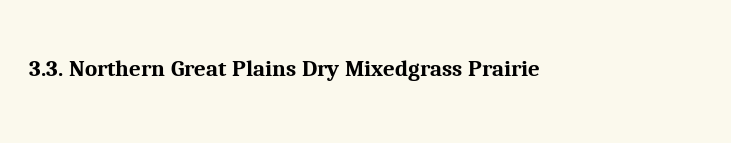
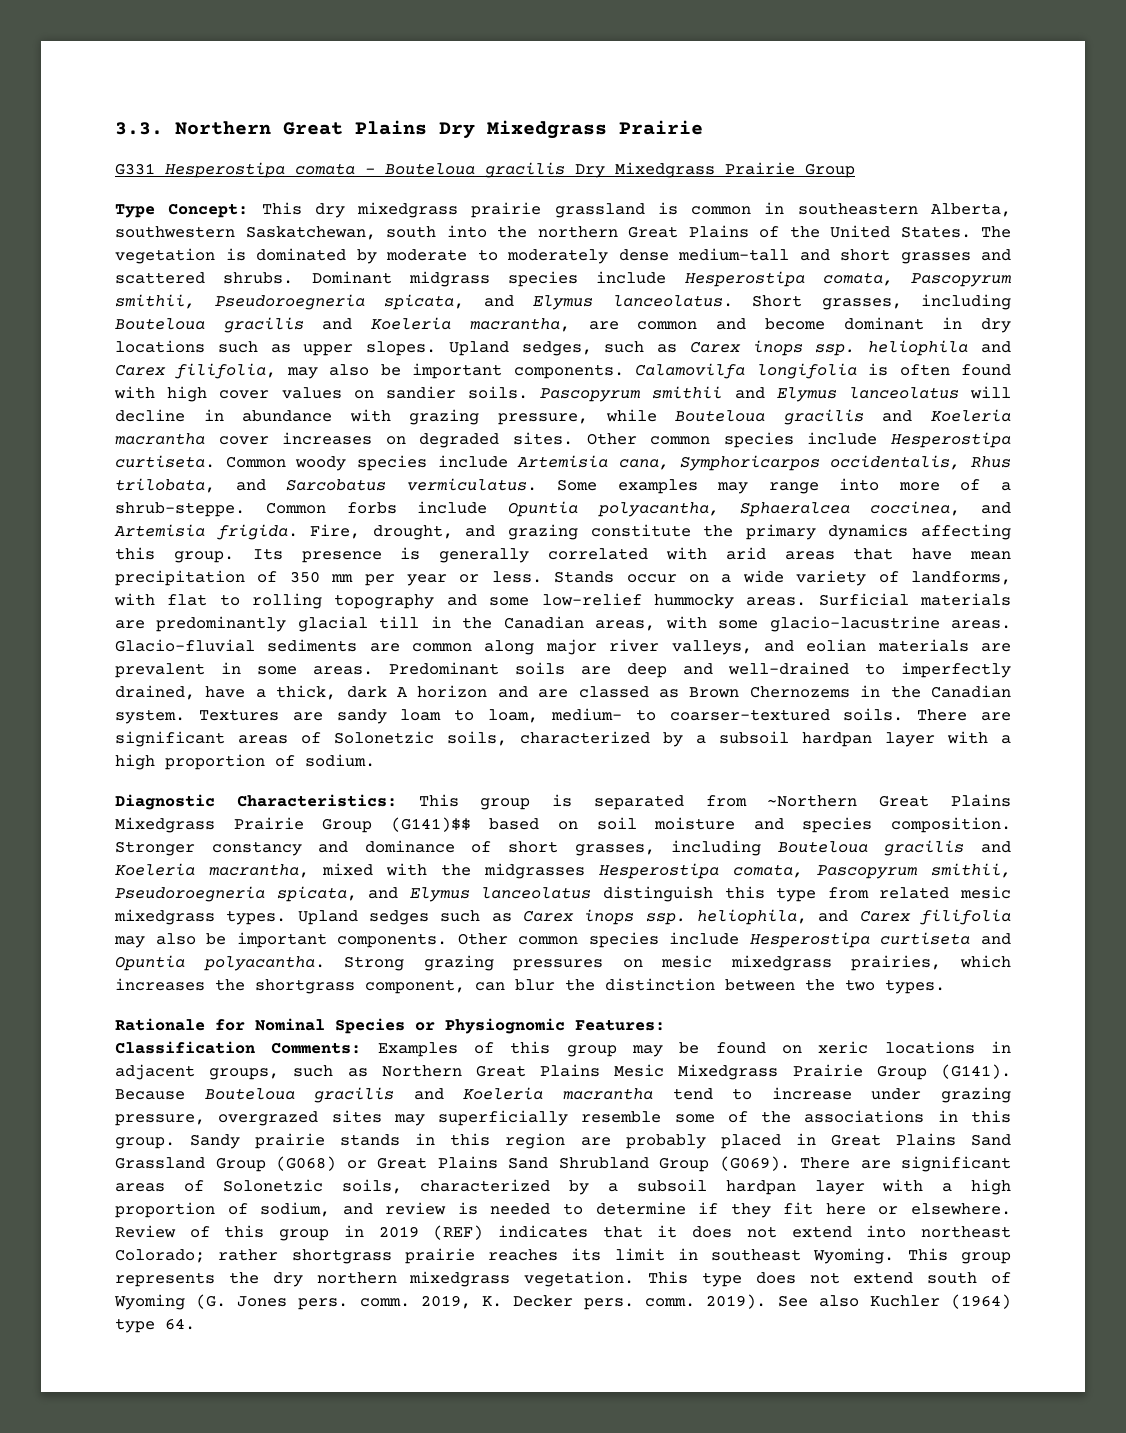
(541, 68) none -> [115,162,855,178] [115,202,1011,218] [115,225,1011,240] [115,248,1011,264] [115,271,1011,287] [115,294,1011,310] [115,317,1012,333] [115,340,1011,356] [115,363,1012,379] [114,386,1011,402] [115,409,1012,425] [115,432,1012,448] [115,455,1011,471] [115,478,1011,494] [115,501,1011,517] [114,524,1012,540] [115,547,1012,563] [115,570,1011,586] [114,593,1012,609] [115,616,1012,632] [115,639,1012,655] [115,662,1011,678] [115,685,1011,700] [115,708,1012,724] [115,731,1011,747] [115,754,375,770] [115,794,1012,810] [115,817,1012,833] [115,840,1012,856] [115,863,1011,879] [115,886,1012,902] [114,909,1012,925] [114,932,1011,948] [115,955,1011,971] [115,978,945,994] [115,1018,665,1034] [115,1041,1012,1057] [115,1064,1011,1080] [115,1087,1012,1103] [115,1110,1011,1126] [115,1133,1012,1149] [115,1156,1011,1172] [115,1179,1012,1195] [115,1202,1011,1218] [115,1225,1011,1241] [115,1248,1011,1264] [115,1271,1012,1287] [114,1294,1011,1310] [115,1318,195,1333] // G331 Hesperostipa comata - Bouteloua gracilis Dry Mixedgrass Prairie Group // Type Concept: This dry mixedgrass prairie grassland is common in southeastern Alberta, southwestern Saskatchewan, south into the northern Great Plains of the United States. The vegetation is dominated by moderate to moderately dense medium-tall and short grasses and scattered shrubs. Dominant midgrass species include Hesperostipa comata, Pascopyrum smithii, Pseudoroegneria spicata, and Elymus lanceolatus. Short grasses, including Bouteloua gracilis and Koeleria macrantha, are common and become dominant in dry locations such as upper slopes. Upland sedges, such as Carex inops ssp. heliophila and Carex filifolia, may also be important components. Calamovilfa longifolia is often found with high cover values on sandier soils. Pascopyrum smithii and Elymus lanceolatus will decline in abundance with grazing pressure, while Bouteloua gracilis and Koeleria macrantha cover increases on degraded sites. Other common species include Hesperostipa curtiseta. Common woody species include Artemisia cana, Symphoricarpos occidentalis, Rhus trilobata, and Sarcobatus vermiculatus. Some examples may range into more of a shrub-steppe. Common forbs include Opuntia polyacantha, Sphaeralcea coccinea, and Artemisia frigida. Fire, drought, and grazing constitute the primary dynamics affecting this group. Its presence is generally correlated with arid areas that have mean precipitation of 350 mm per year or less. Stands occur on a wide variety of landforms, with flat to rolling topography and some low-relief hummocky areas. Surficial materials are predominantly glacial till in the Canadian areas, with some glacio-lacustrine areas. Glacio-fluvial sediments are common along major river valleys, and eolian materials are prevalent in some areas. Predominant soils are deep and well-drained to imperfectly drained, have a thick, dark A horizon and are classed as Brown Chernozems in the Canadian system. Textures are sandy loam to loam, medium- to coarser-textured soils. There are significant areas of Solonetzic soils, characterized by a subsoil hardpan layer with a high proportion of sodium. // Diagnostic Characteristics: This group is separated from ~Northern Great Plains Mixedgrass Prairie Group (G141)$$ based on soil moisture and species composition. Stronger constancy and dominance of short grasses, including Bouteloua gracilis and Koeleria macrantha, mixed with the midgrasses Hesperostipa comata, Pascopyrum smithii, Pseudoroegneria spicata, and Elymus lanceolatus distinguish this type from related mesic mixedgrass types. Upland sedges such as Carex inops ssp. heliophila, and Carex filifolia may also be important components. Other common species include Hesperostipa curtiseta and Opuntia polyacantha. Strong grazing pressures on mesic mixedgrass prairies, which increases the shortgrass component, can blur the distinction between the two types. // Rationale for Nominal Species or Physiognomic Features: // Classification Comments: Examples of this group may be found on xeric locations in adjacent groups, such as Northern Great Plains Mesic Mixedgrass Prairie Group (G141). Because Bouteloua gracilis and Koeleria macrantha tend to increase under grazing pressure, overgrazed sites may superficially resemble some of the associations in this group. Sandy prairie stands in this region are probably placed in Great Plains Sand Grassland Group (G068) or Great Plains Sand Shrubland Group (G069). There are significant areas of Solonetzic soils, characterized by a subsoil hardpan layer with a high proportion of sodium, and review is needed to determine if they fit here or elsewhere. Review of this group in 2019 (REF) indicates that it does not extend into northeast Colorado; rather shortgrass prairie reaches its limit in southeast Wyoming. This group represents the dry northern mixedgrass vegetation. This type does not extend south of Wyoming (G. Jones pers. comm. 2019, K. Decker pers. comm. 2019). See also Kuchler (1964) type 64.

